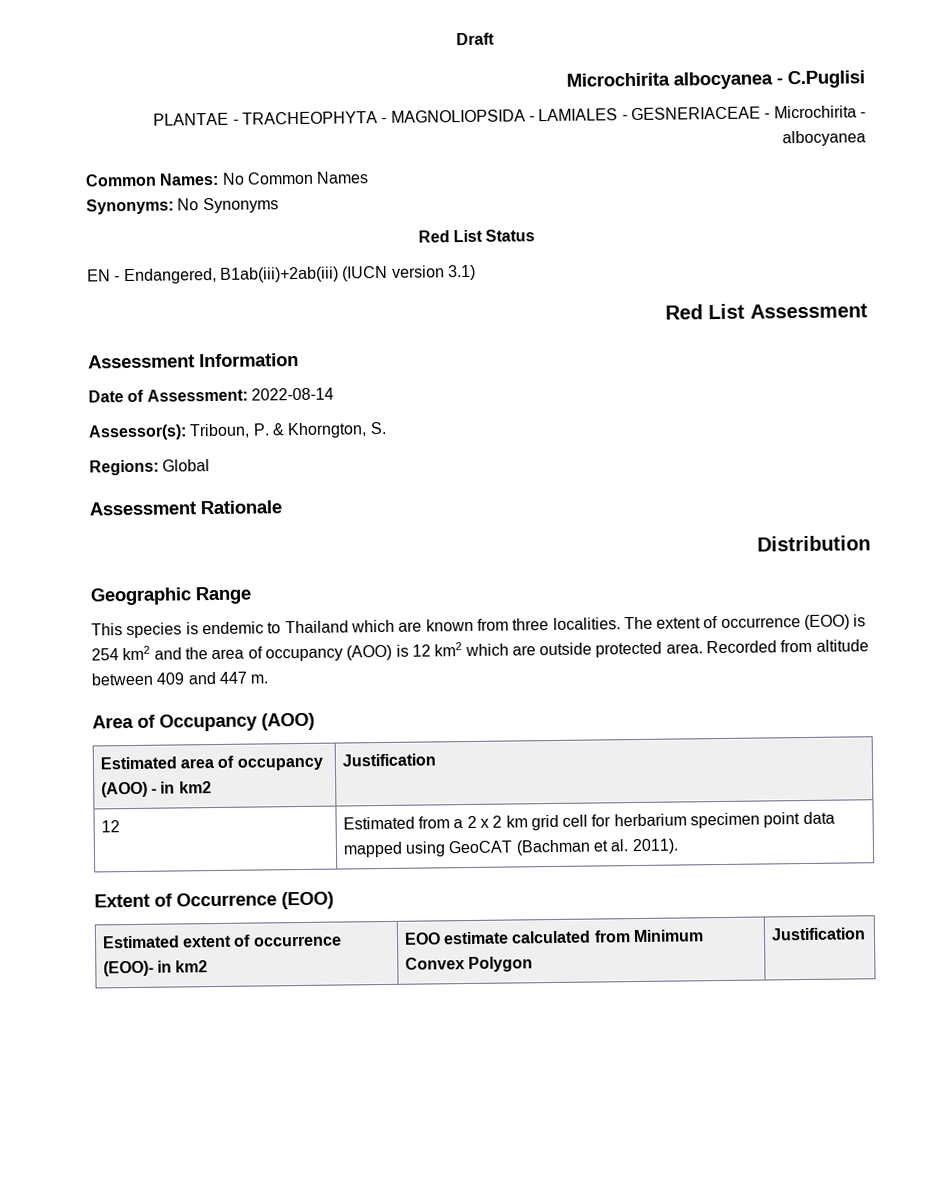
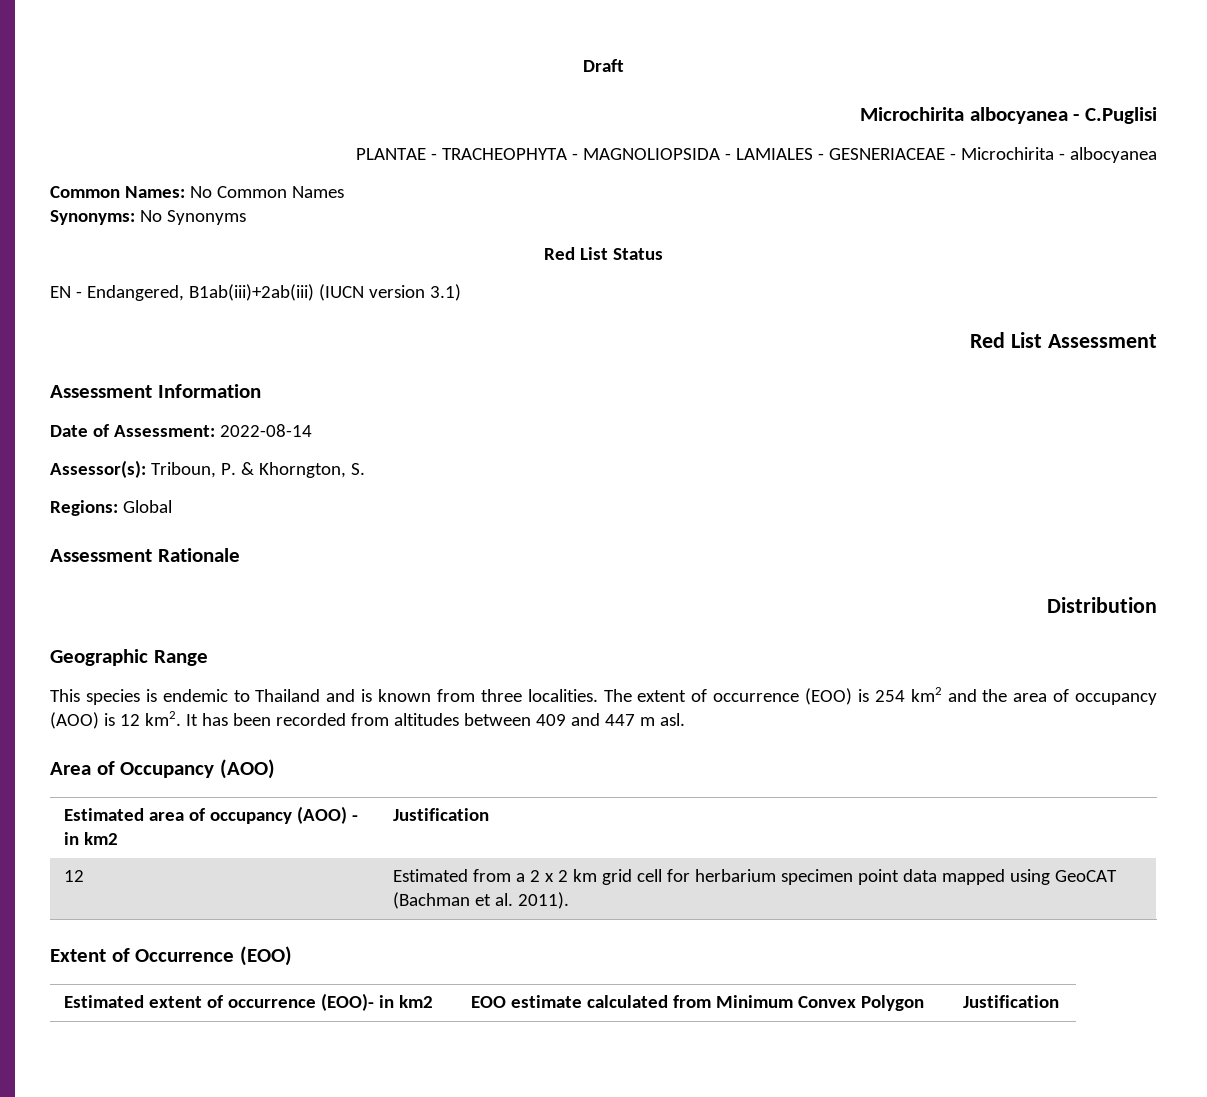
[350,619,423,633] which are -> [326,689,373,702] and is
[434,639,869,658] km2 which are outside protected area. Recorded from altitude -> [144,711,459,726] km2. It has been recorded from altitudes
[250,674,269,684] m. -> [639,713,685,726] m asl.

